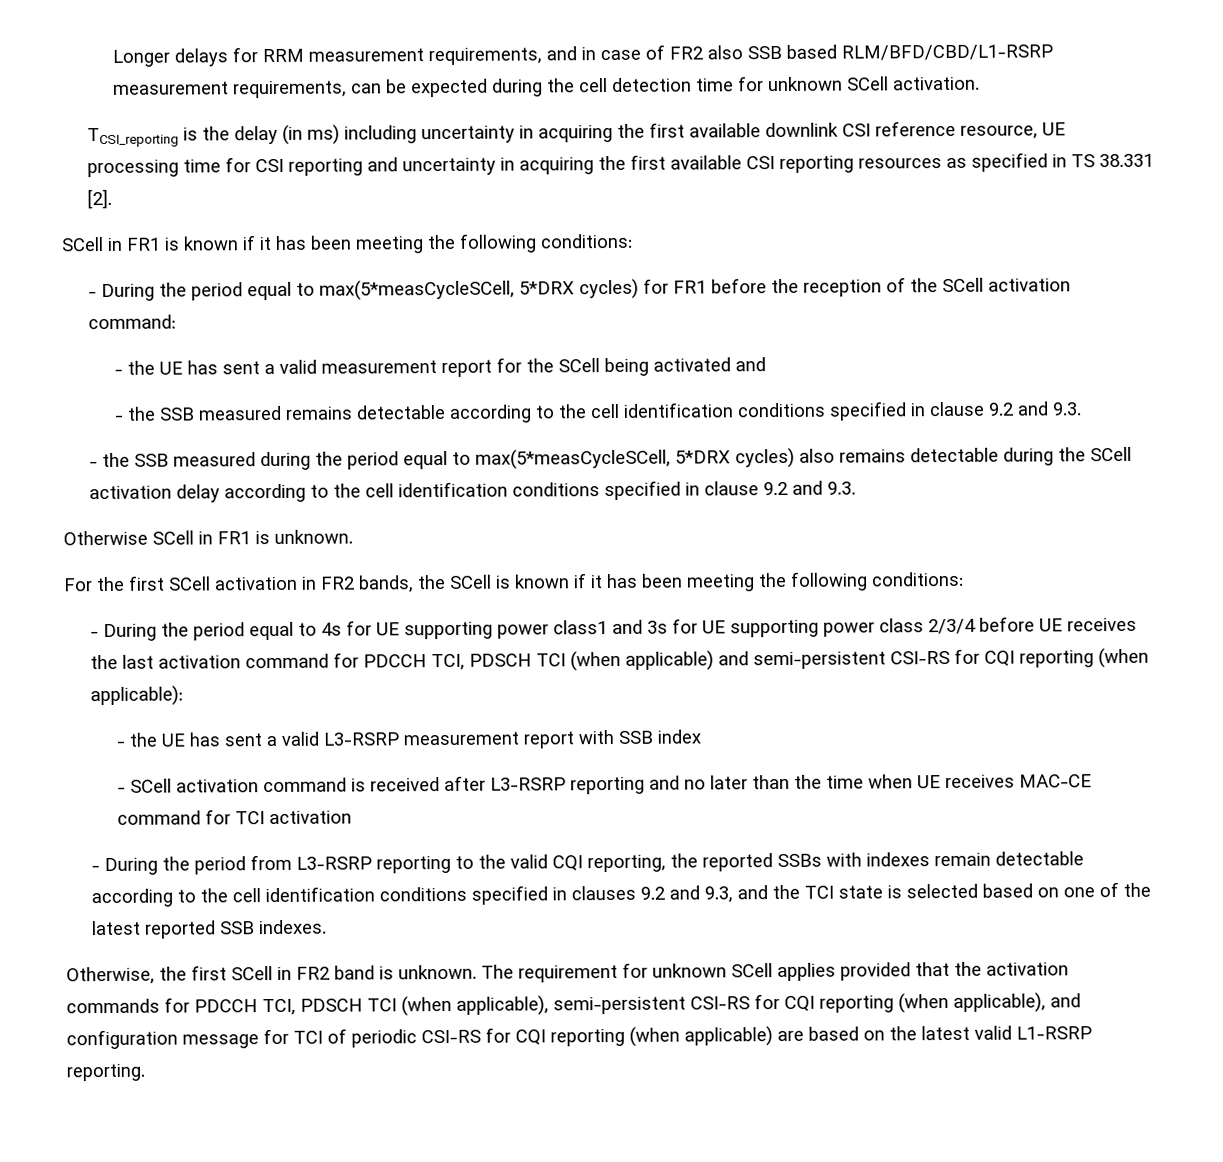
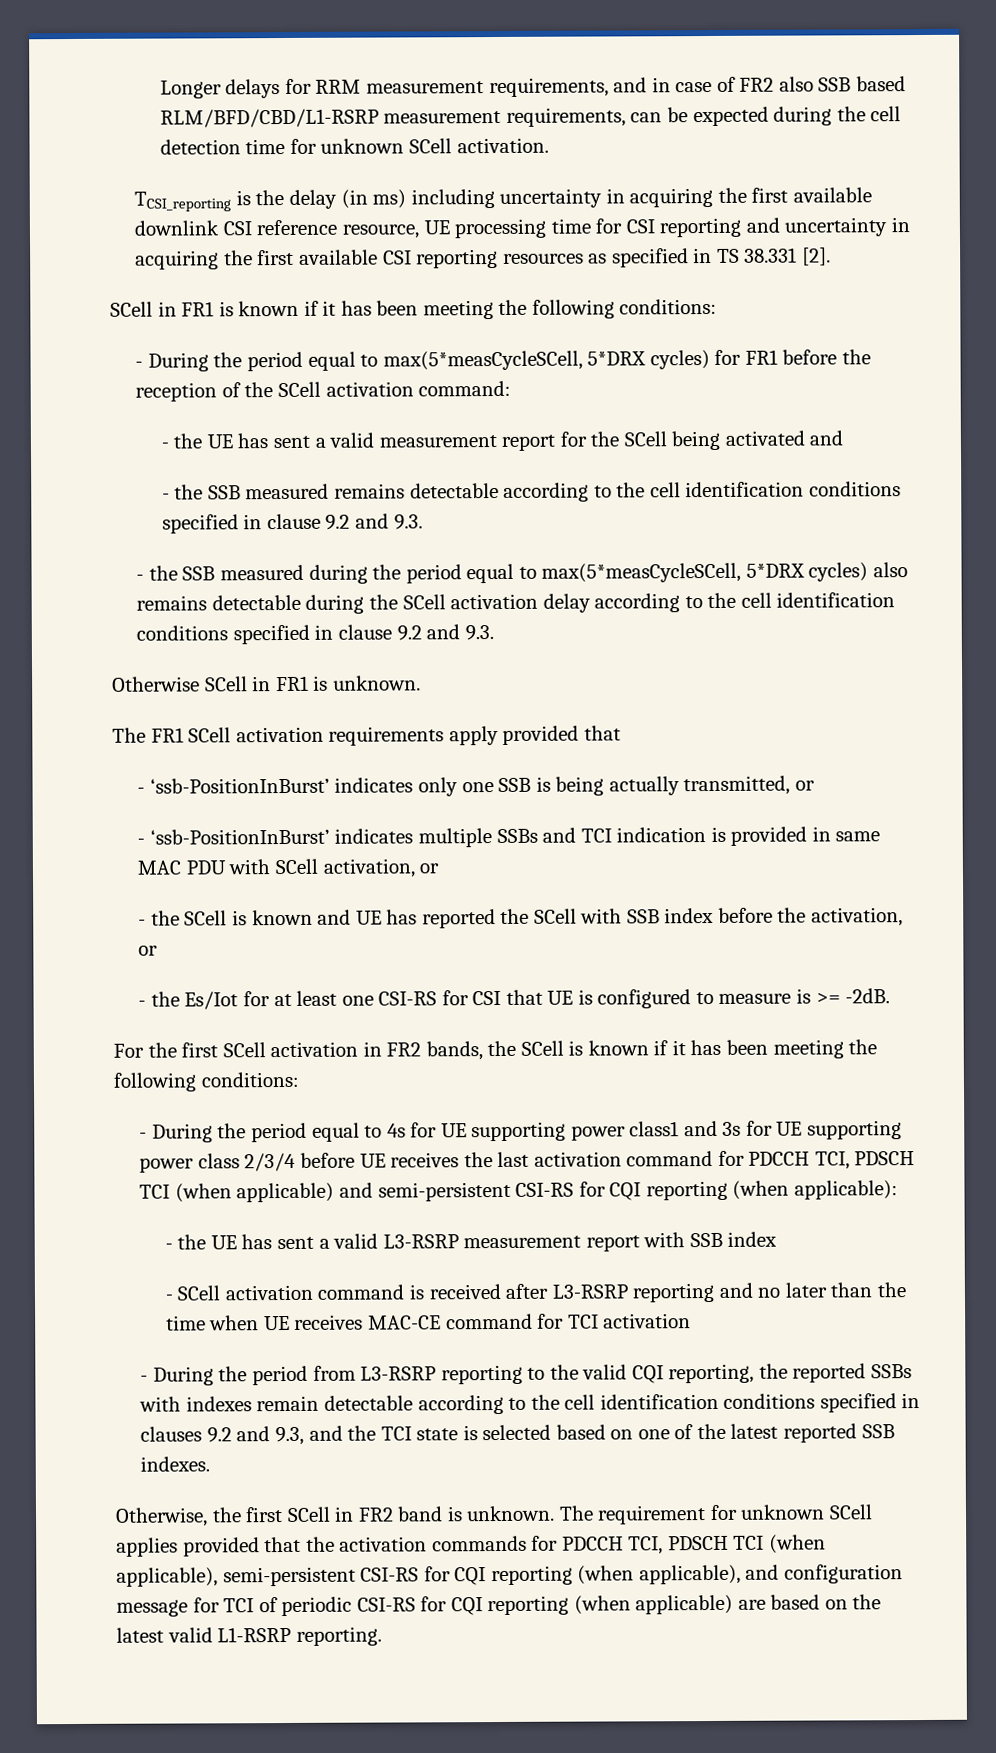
(353, 536) none -> [112,725,621,746] [137,775,815,797] [137,826,881,848] [137,858,440,878] [138,907,903,929] [138,945,159,956] [138,988,891,1010] // The FR1 SCell activation requirements apply provided that // - ‘ssb-PositionInBurst’ indicates only one SSB is being actually transmitted, or // - ‘ssb-PositionInBurst’ indicates multiple SSBs and TCI indication is provided in same MAC PDU with SCell activation, or // - the SCell is known and UE has reported the SCell with SSB index before the activation, or // - the Es/Iot for at least one CSI-RS for CSI that UE is configured to measure is >= -2dB.

